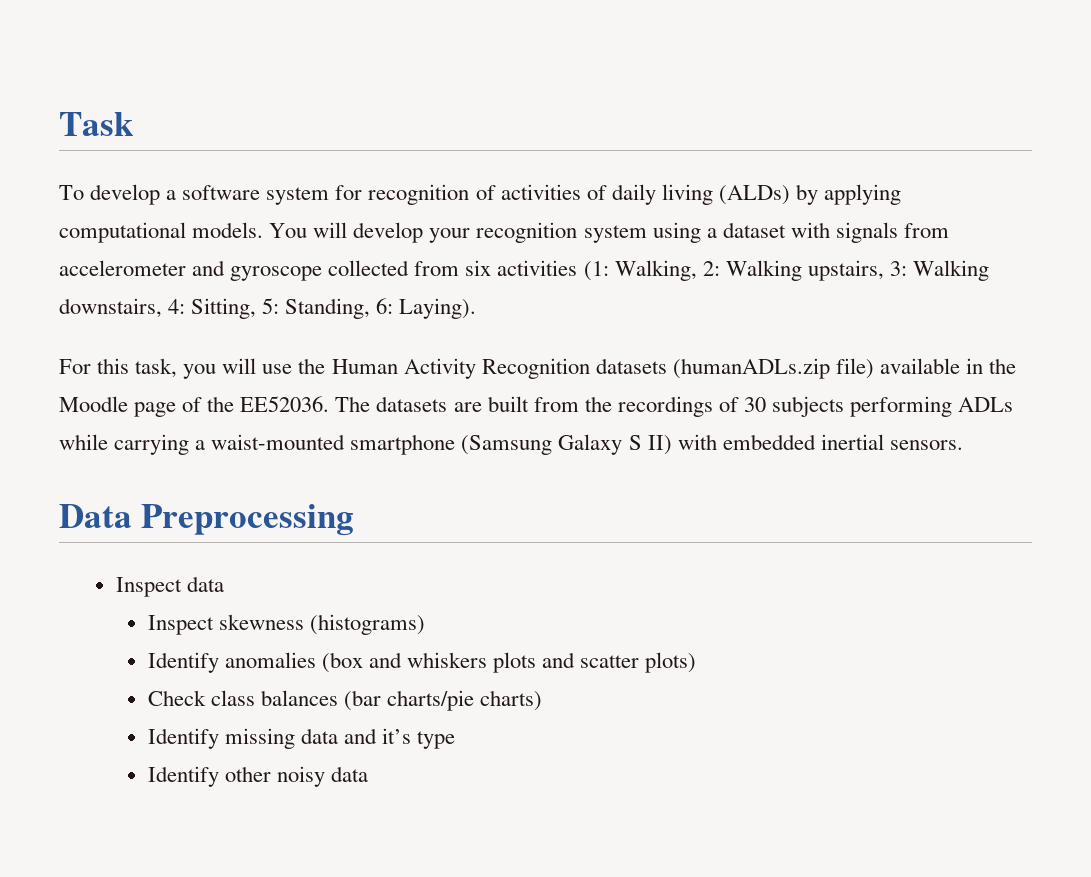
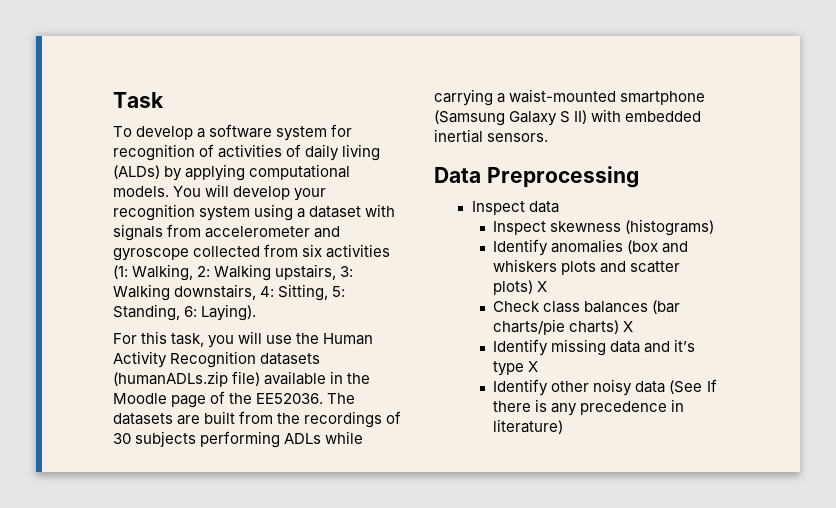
(697, 662) none -> [537,281,548,292] X
(543, 700) none -> [623,321,634,332] X
(456, 740) none -> [528,361,539,372] X
(369, 774) none -> [669,379,717,394] [493,399,685,416] [493,419,564,434] (See If there is any precedence in literature)

